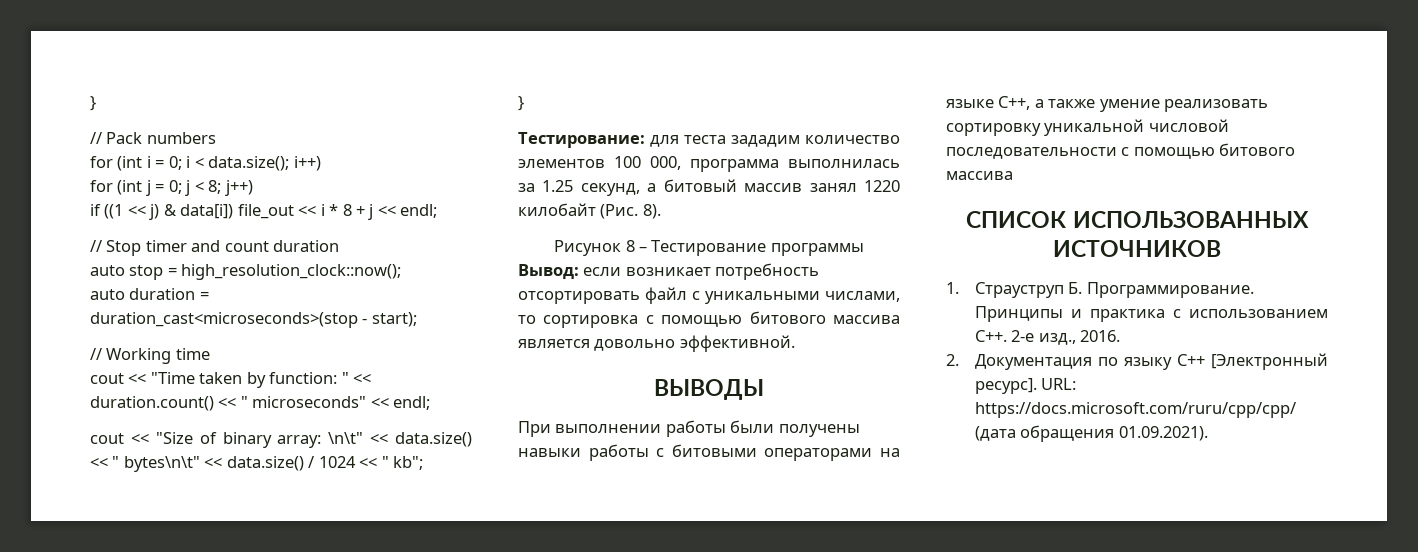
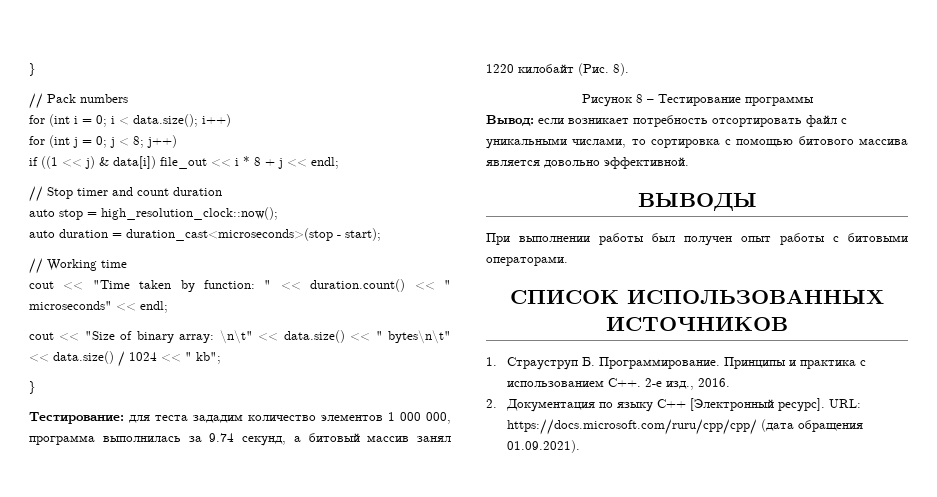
[614,156,641,168] 100 -> [388,412,421,421] 1 000
[542,180,574,192] 1.25 -> [209,433,235,442] 9.74
[730,420,860,437] [518,444,900,461] [946,96,1269,112] [946,119,1229,136] [946,143,1296,159] [946,171,1013,180] были получены навыки работы с битовыми операторами на языке C++, а также умение реализовать сортировку уникальной числовой последовательности с помощью битового массива -> [652,233,908,246] [486,256,568,266] был получен опыт работы с битовыми операторами.

